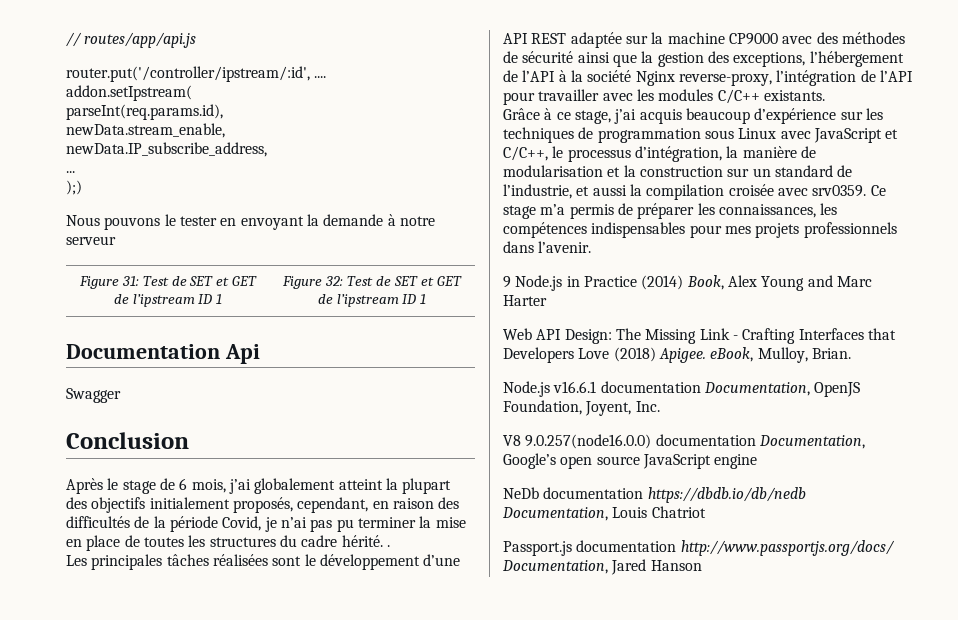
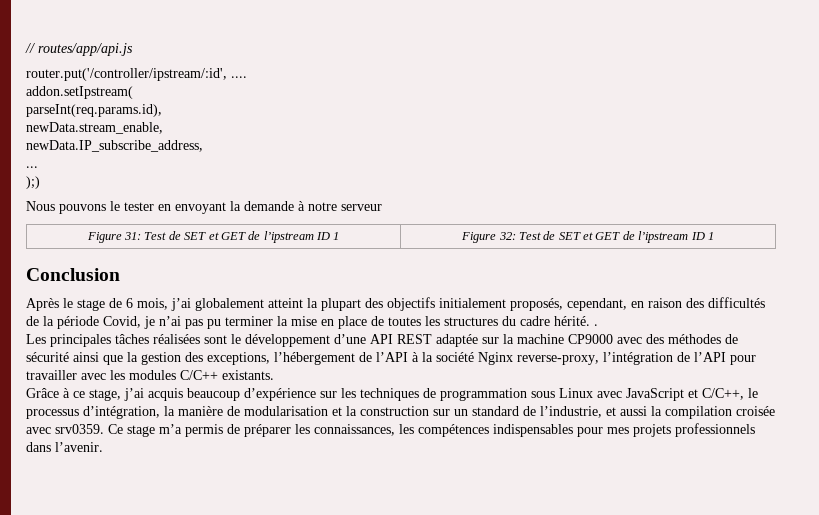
[66,344,260,364] [66,388,121,403] // Documentation Api // Swagger -> (714, 236) none
[503,275,872,291] [503,295,547,306] [503,328,896,344] [503,347,851,363] [503,381,861,397] [503,400,660,416] [503,434,865,449] [503,453,758,469] [503,487,806,503] [502,506,706,521] [503,540,895,556] [502,559,702,575] // 9 Node.js in Practice (2014) Book, Alex Young and Marc Harter // Web API Design: The Missing Link - Crafting Interfaces that Developers Love (2018) Apigee. eBook, Mulloy, Brian. // Node.js v16.6.1 documentation Documentation, OpenJS Foundation, Joyent, Inc. // V8 9.0.257(node16.0.0) documentation Documentation, Google’s open source JavaScript engine // NeDb documentation https://dbdb.io/db/nedb Documentation, Louis Chatriot // Passport.js documentation http://www.passportjs.org/docs/ Documentation, Jared Hanson -> (103, 447) none

